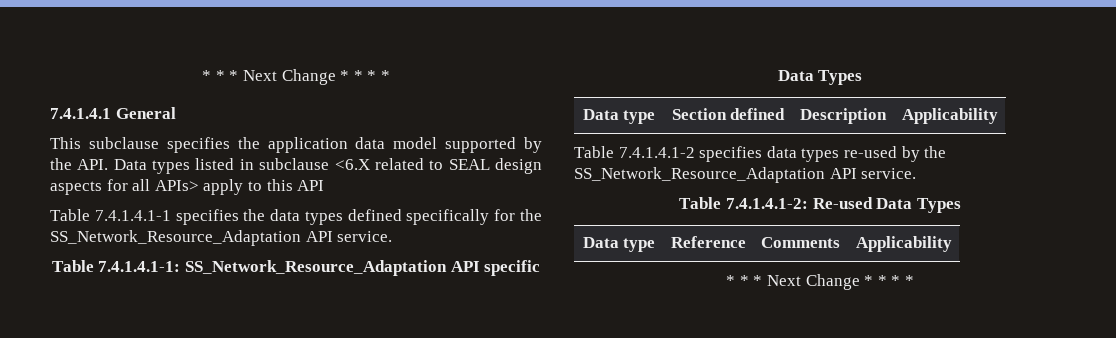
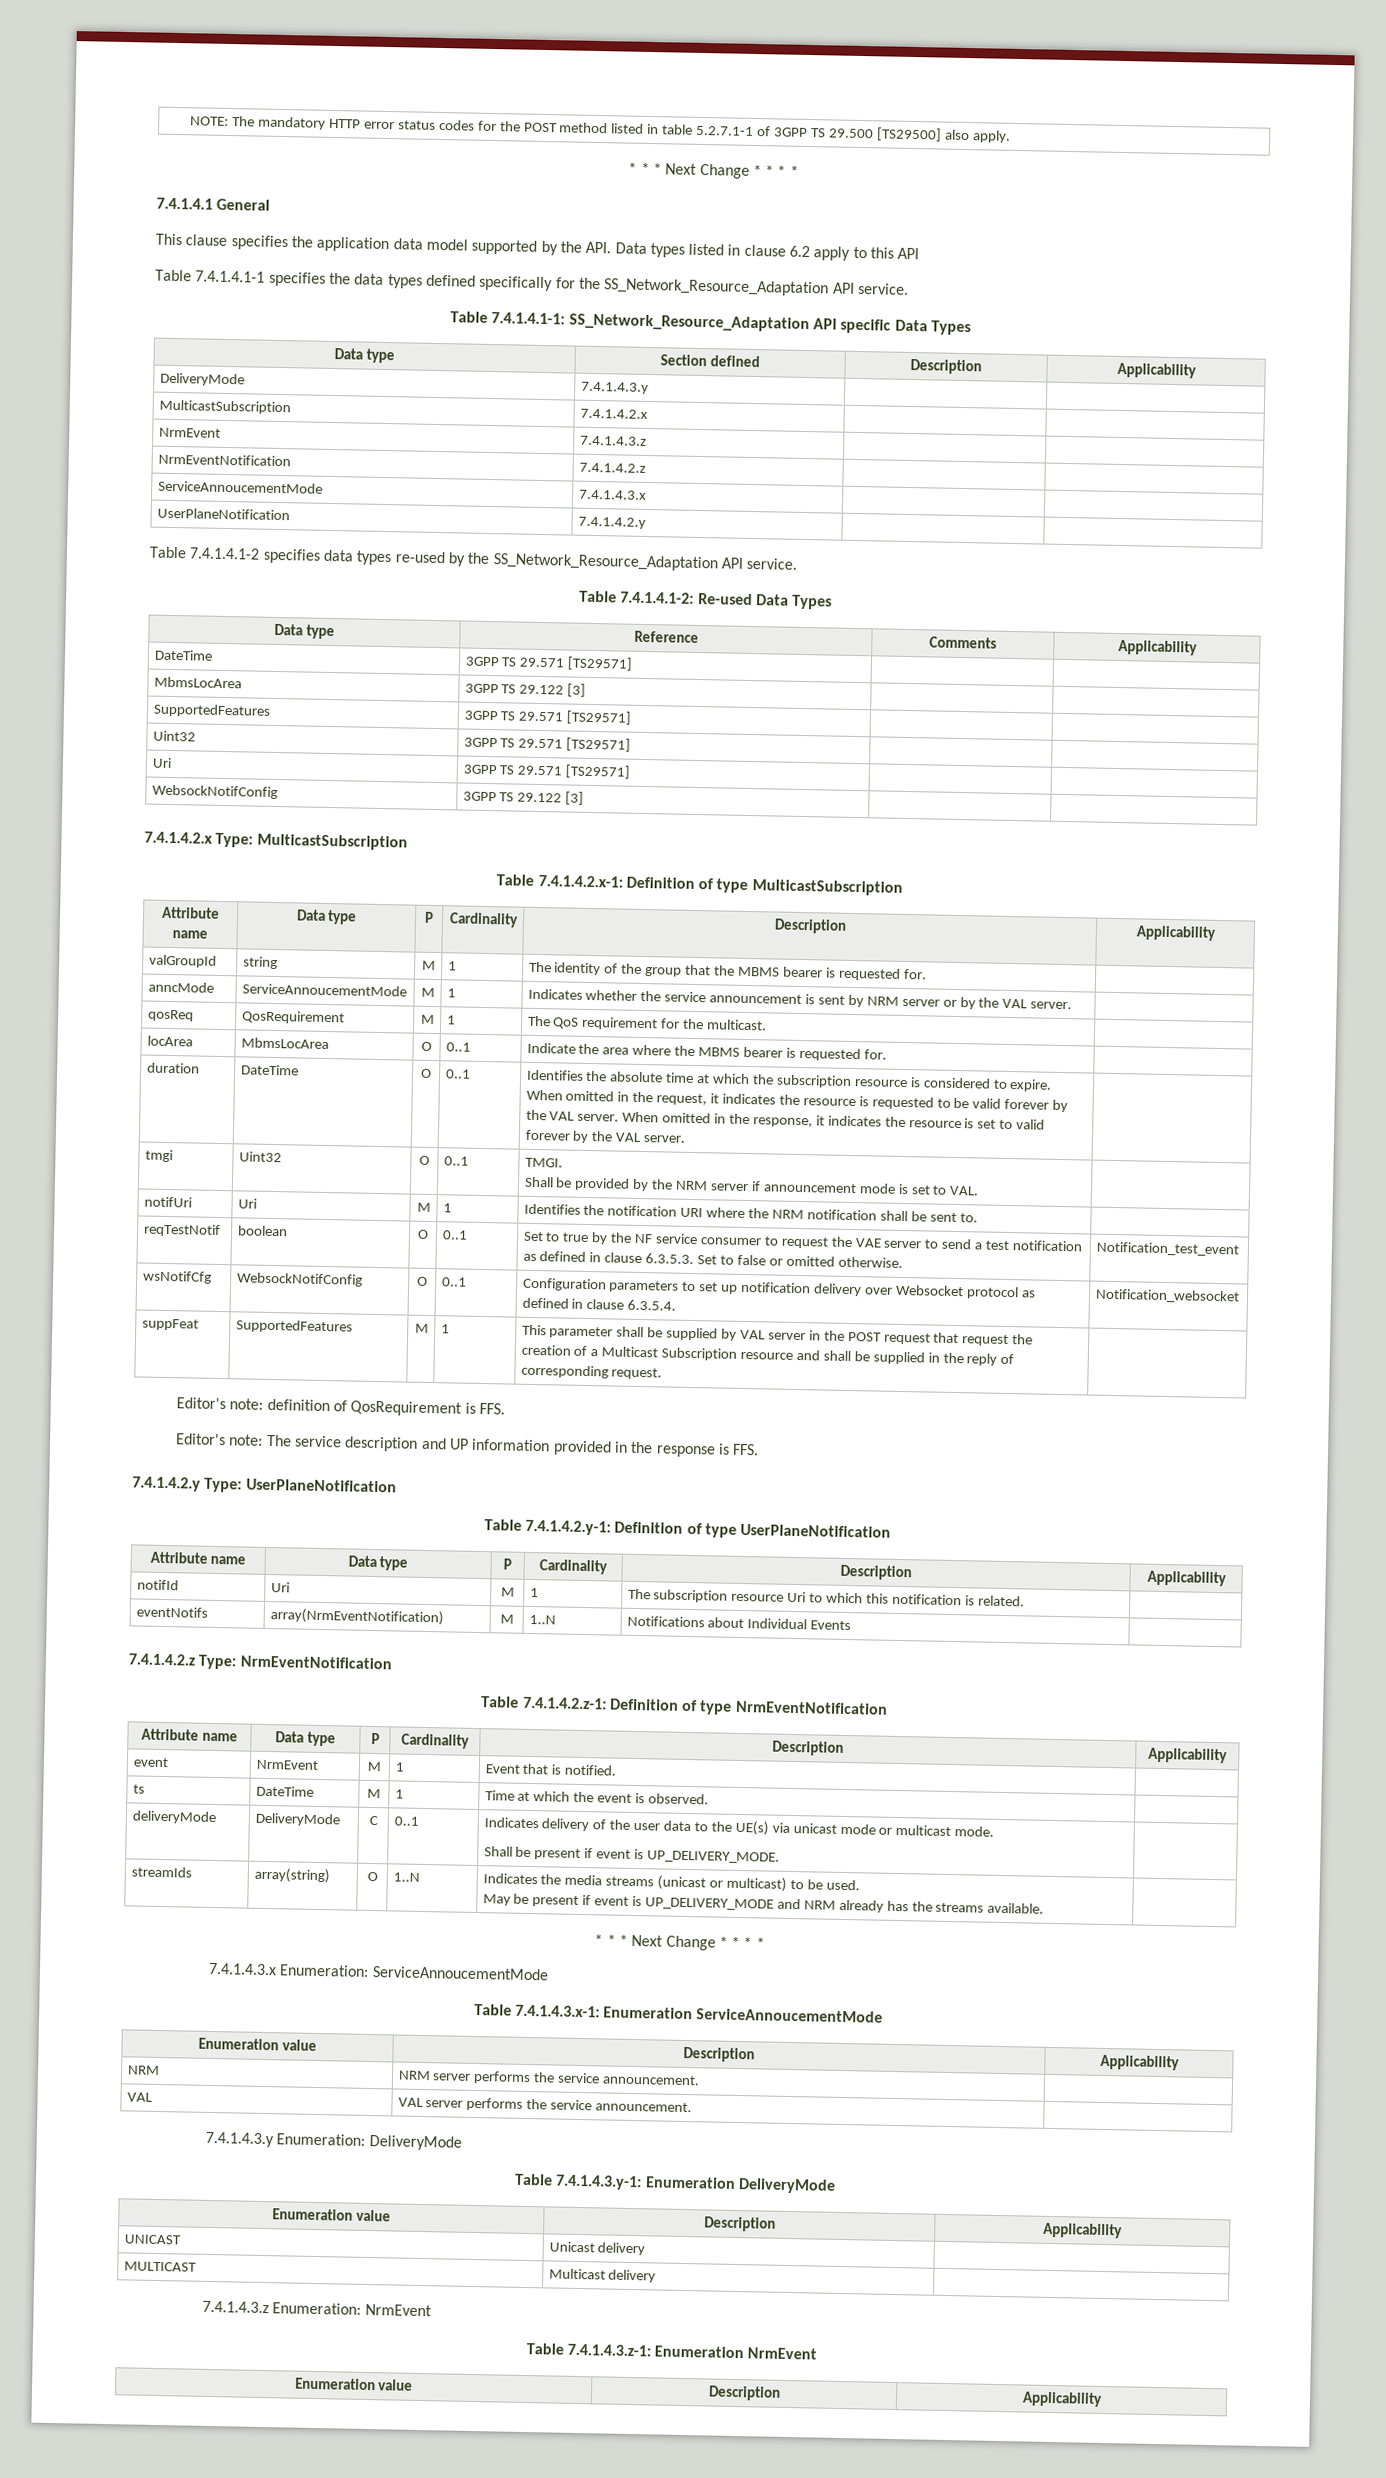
(202, 75) none -> [190,116,1011,143] NOTE: The mandatory HTTP error status codes for the POST method listed in table 5.2.7.1-1 of 3GPP TS 29.500 [TS29500] also apply. //
[88,137,159,149] subclause -> [185,234,229,246] clause
[259,158,542,174] [50,179,199,195] subclause <6.X related to SEAL design aspects for all APIs> -> [743,244,811,258] clause 6.2
(998, 116) none -> [159,372,245,387] [580,381,649,394] [158,399,291,415] [579,408,648,419] [158,427,221,438] [579,435,647,446] [157,453,291,467] [578,462,646,473] [157,480,323,494] [578,489,647,500] [156,507,290,521] [577,516,646,529] // DeliveryMode | 7.4.1.4.3.y | | // MulticastSubscription | 7.4.1.4.2.x | | // NrmEvent | 7.4.1.4.3.z | | // NrmEventNotification | 7.4.1.4.2.z | | // ServiceAnnoucementMode | 7.4.1.4.3.x | | // UserPlaneNotification | 7.4.1.4.2.y | |
[726,274,914,290] // * * * Next Change * * * * -> [153,649,213,661] [464,656,634,671] [153,676,242,689] [464,683,587,697] [152,703,271,718] [463,710,633,725] [152,730,196,742] [463,737,632,752] [151,757,172,768] [462,764,631,779] [151,784,278,800] [462,791,585,805] [144,831,408,851] [496,874,903,896] [162,906,220,919] [172,930,208,939] [295,909,358,925] [424,911,434,923] [448,912,519,928] [773,918,847,934] [1135,925,1217,941] [148,954,217,968] [242,956,278,970] [421,960,436,971] [447,961,457,971] [528,961,927,981] [147,981,214,993] [241,983,407,997] [420,987,435,998] [446,988,456,998] [527,988,1073,1010] [147,1009,194,1022] [241,1010,345,1025] [420,1014,435,1025] [446,1015,456,1025] [527,1015,768,1031] [146,1035,193,1047] [240,1037,329,1050] [421,1041,432,1051] [445,1042,471,1052] [526,1042,887,1062] [146,1062,200,1074] [240,1064,299,1076] [421,1068,432,1078] [445,1069,471,1079] [525,1069,1053,1092] [525,1089,1069,1113] [525,1109,1046,1130] [524,1129,686,1144] [144,1149,173,1163] [238,1151,282,1163] [419,1155,430,1165] [443,1156,469,1166] [524,1157,563,1168] [523,1176,980,1196] [143,1196,192,1208] [237,1198,257,1209] [416,1202,431,1213] [442,1203,452,1213] [523,1203,978,1223] [142,1223,221,1238] [236,1225,288,1237] [417,1229,429,1239] [441,1230,468,1240] [522,1231,1084,1252] [522,1251,903,1268] [1095,1241,1239,1257] [142,1270,212,1284] [236,1272,363,1287] [417,1276,428,1286] [441,1277,467,1287] [522,1277,1036,1300] [521,1297,677,1311] [1094,1288,1240,1304] [141,1318,199,1331] [235,1319,353,1334] [414,1323,429,1333] [440,1324,450,1334] [521,1324,1034,1347] [520,1344,1015,1366] [520,1364,663,1380] [175,1397,505,1417] [175,1433,760,1458] [132,1476,397,1493] [483,1519,892,1538] [149,1551,247,1565] [347,1555,409,1571] [503,1558,512,1570] [539,1559,608,1575] [840,1564,912,1581] [1146,1570,1227,1587] [136,1579,179,1591] [270,1582,290,1593] [500,1587,515,1597] [529,1587,539,1598] [627,1588,1025,1607] [135,1606,208,1618] [269,1608,444,1626] [499,1614,514,1624] [528,1614,556,1625] [626,1615,852,1631] [128,1653,392,1670] [481,1696,888,1715] [141,1728,238,1742] [275,1731,336,1747] [370,1732,380,1745] [401,1733,470,1749] [771,1740,844,1756] [1148,1747,1228,1764] [132,1757,169,1768] [255,1759,319,1770] [367,1761,381,1772] [394,1762,404,1772] [484,1763,617,1776] [132,1784,145,1794] [255,1785,314,1797] [367,1788,381,1799] [394,1789,404,1799] [484,1790,709,1805] [131,1810,217,1825] [254,1812,340,1827] [368,1815,378,1826] [393,1816,419,1826] [483,1817,995,1837] [483,1846,780,1864] [130,1866,192,1878] [253,1867,330,1884] [366,1871,378,1882] [392,1872,420,1882] [482,1873,860,1892] [482,1893,1045,1914] [594,1934,765,1951] [207,1962,549,1981] [473,2003,884,2023] [198,2037,317,2051] [682,2046,755,2063] [1099,2054,1180,2071] [127,2065,160,2075] [397,2070,701,2086] [126,2092,153,2102] [397,2097,693,2113] [204,2131,462,2151] [514,2173,836,2194] [272,2208,391,2222] [703,2216,776,2232] [1043,2222,1123,2239] [123,2234,181,2245] [548,2241,646,2256] [123,2261,197,2272] [548,2268,657,2283] [201,2300,432,2317] [525,2343,818,2360] [294,2377,414,2391] [707,2385,781,2401] [1021,2391,1103,2407] // DateTime | 3GPP TS 29.571 [TS29571] | | // MbmsLocArea | 3GPP TS 29.122 [3] | | // SupportedFeatures | 3GPP TS 29.571 [TS29571] | | // Uint32 | 3GPP TS 29.571 [TS29571] | | // Uri | 3GPP TS 29.571 [TS29571] | | // WebsockNotifConfig | 3GPP TS 29.122 [3] | | // 7.4.1.4.2.x Type: MulticastSubscription // Table 7.4.1.4.2.x-1: Definition of type MulticastSubscription // Attribute name | Data type | P | Cardinality | Description | Applicability // valGroupId | string | M | 1 | The identity of the group that the MBMS bearer is requested for. | // anncMode | ServiceAnnoucementMode | M | 1 | Indicates whether the service announcement is sent by NRM server or by the VAL server. | // qosReq | QosRequirement | M | 1 | The QoS requirement for the multicast. | // locArea | MbmsLocArea | O | 0..1 | Indicate the area where the MBMS bearer is requested for. | // duration | DateTime | O | 0..1 | Identifies the absolute time at which the subscription resource is considered to expire. When omitted in the request, it indicates the resource is requested to be valid forever by the VAL server. When omitted in the response, it indicates the resource is set to valid forever by the VAL server. | // tmgi | Uint32 | O | 0..1 | TMGI. // Shall be provided by the NRM server if announcement mode is set to VAL. | // notifUri | Uri | M | 1 | Identifies the notification URI where the NRM notification shall be sent to. | // reqTestNotif | boolean | O | 0..1 | Set to true by the NF service consumer to request the VAE server to send a test notification as defined in clause 6.3.5.3. Set to false or omitted otherwise. | Notification_test_event // wsNotifCfg | WebsockNotifConfig | O | 0..1 | Configuration parameters to set up notification delivery over Websocket protocol as defined in clause 6.3.5.4. | Notification_websocket // suppFeat | SupportedFeatures | M | 1 | This parameter shall be supplied by VAL server in the POST request that request the creation of a Multicast Subscription resource and shall be supplied in the reply of corresponding request. | // Editor's note: definition of QosRequirement is FFS. // Editor's note: The service description and UP information provided in the response is FFS. // 7.4.1.4.2.y Type: UserPlaneNotification // Table 7.4.1.4.2.y-1: Definition of type UserPlaneNotification // Attribute name | Data type | P | Cardinality | Description | Applicability // notifId | Uri | M | 1 | The subscription resource Uri to which this notification is related. | // eventNotifs | array(NrmEventNotification) | M | 1..N | Notifications about Individual Events | // 7.4.1.4.2.z Type: NrmEventNotification // Table 7.4.1.4.2.z-1: Definition of type NrmEventNotification // Attribute name | Data type | P | Cardinality | Description | Applicability // event | NrmEvent | M | 1 | Event that is notified. | // ts | DateTime | M | 1 | Time at which the event is observed. | // deliveryMode | DeliveryMode | C | 0..1 | Indicates delivery of the user data to the UE(s) via unicast mode or multicast mode. // Shall be present if event is UP_DELIVERY_MODE. | // streamIds | array(string) | O | 1..N | Indicates the media streams (unicast or multicast) to be used. // May be present if event is UP_DELIVERY_MODE and NRM already has the streams available. | // * * * Next Change * * * * // 7.4.1.4.3.x Enumeration: ServiceAnnoucementMode // Table 7.4.1.4.3.x-1: Enumeration ServiceAnnoucementMode // Enumeration value | Description | Applicability // NRM | NRM server performs the service announcement. | // VAL | VAL server performs the service announcement. | // 7.4.1.4.3.y Enumeration: DeliveryMode // Table 7.4.1.4.3.y-1: Enumeration DeliveryMode // Enumeration value | Description | Applicability // UNICAST | Unicast delivery | // MULTICAST | Multicast delivery | // 7.4.1.4.3.z Enumeration: NrmEvent // Table 7.4.1.4.3.z-1: Enumeration NrmEvent // Enumeration value | Description | Applicability

